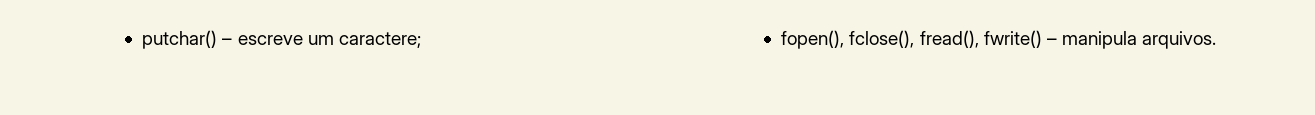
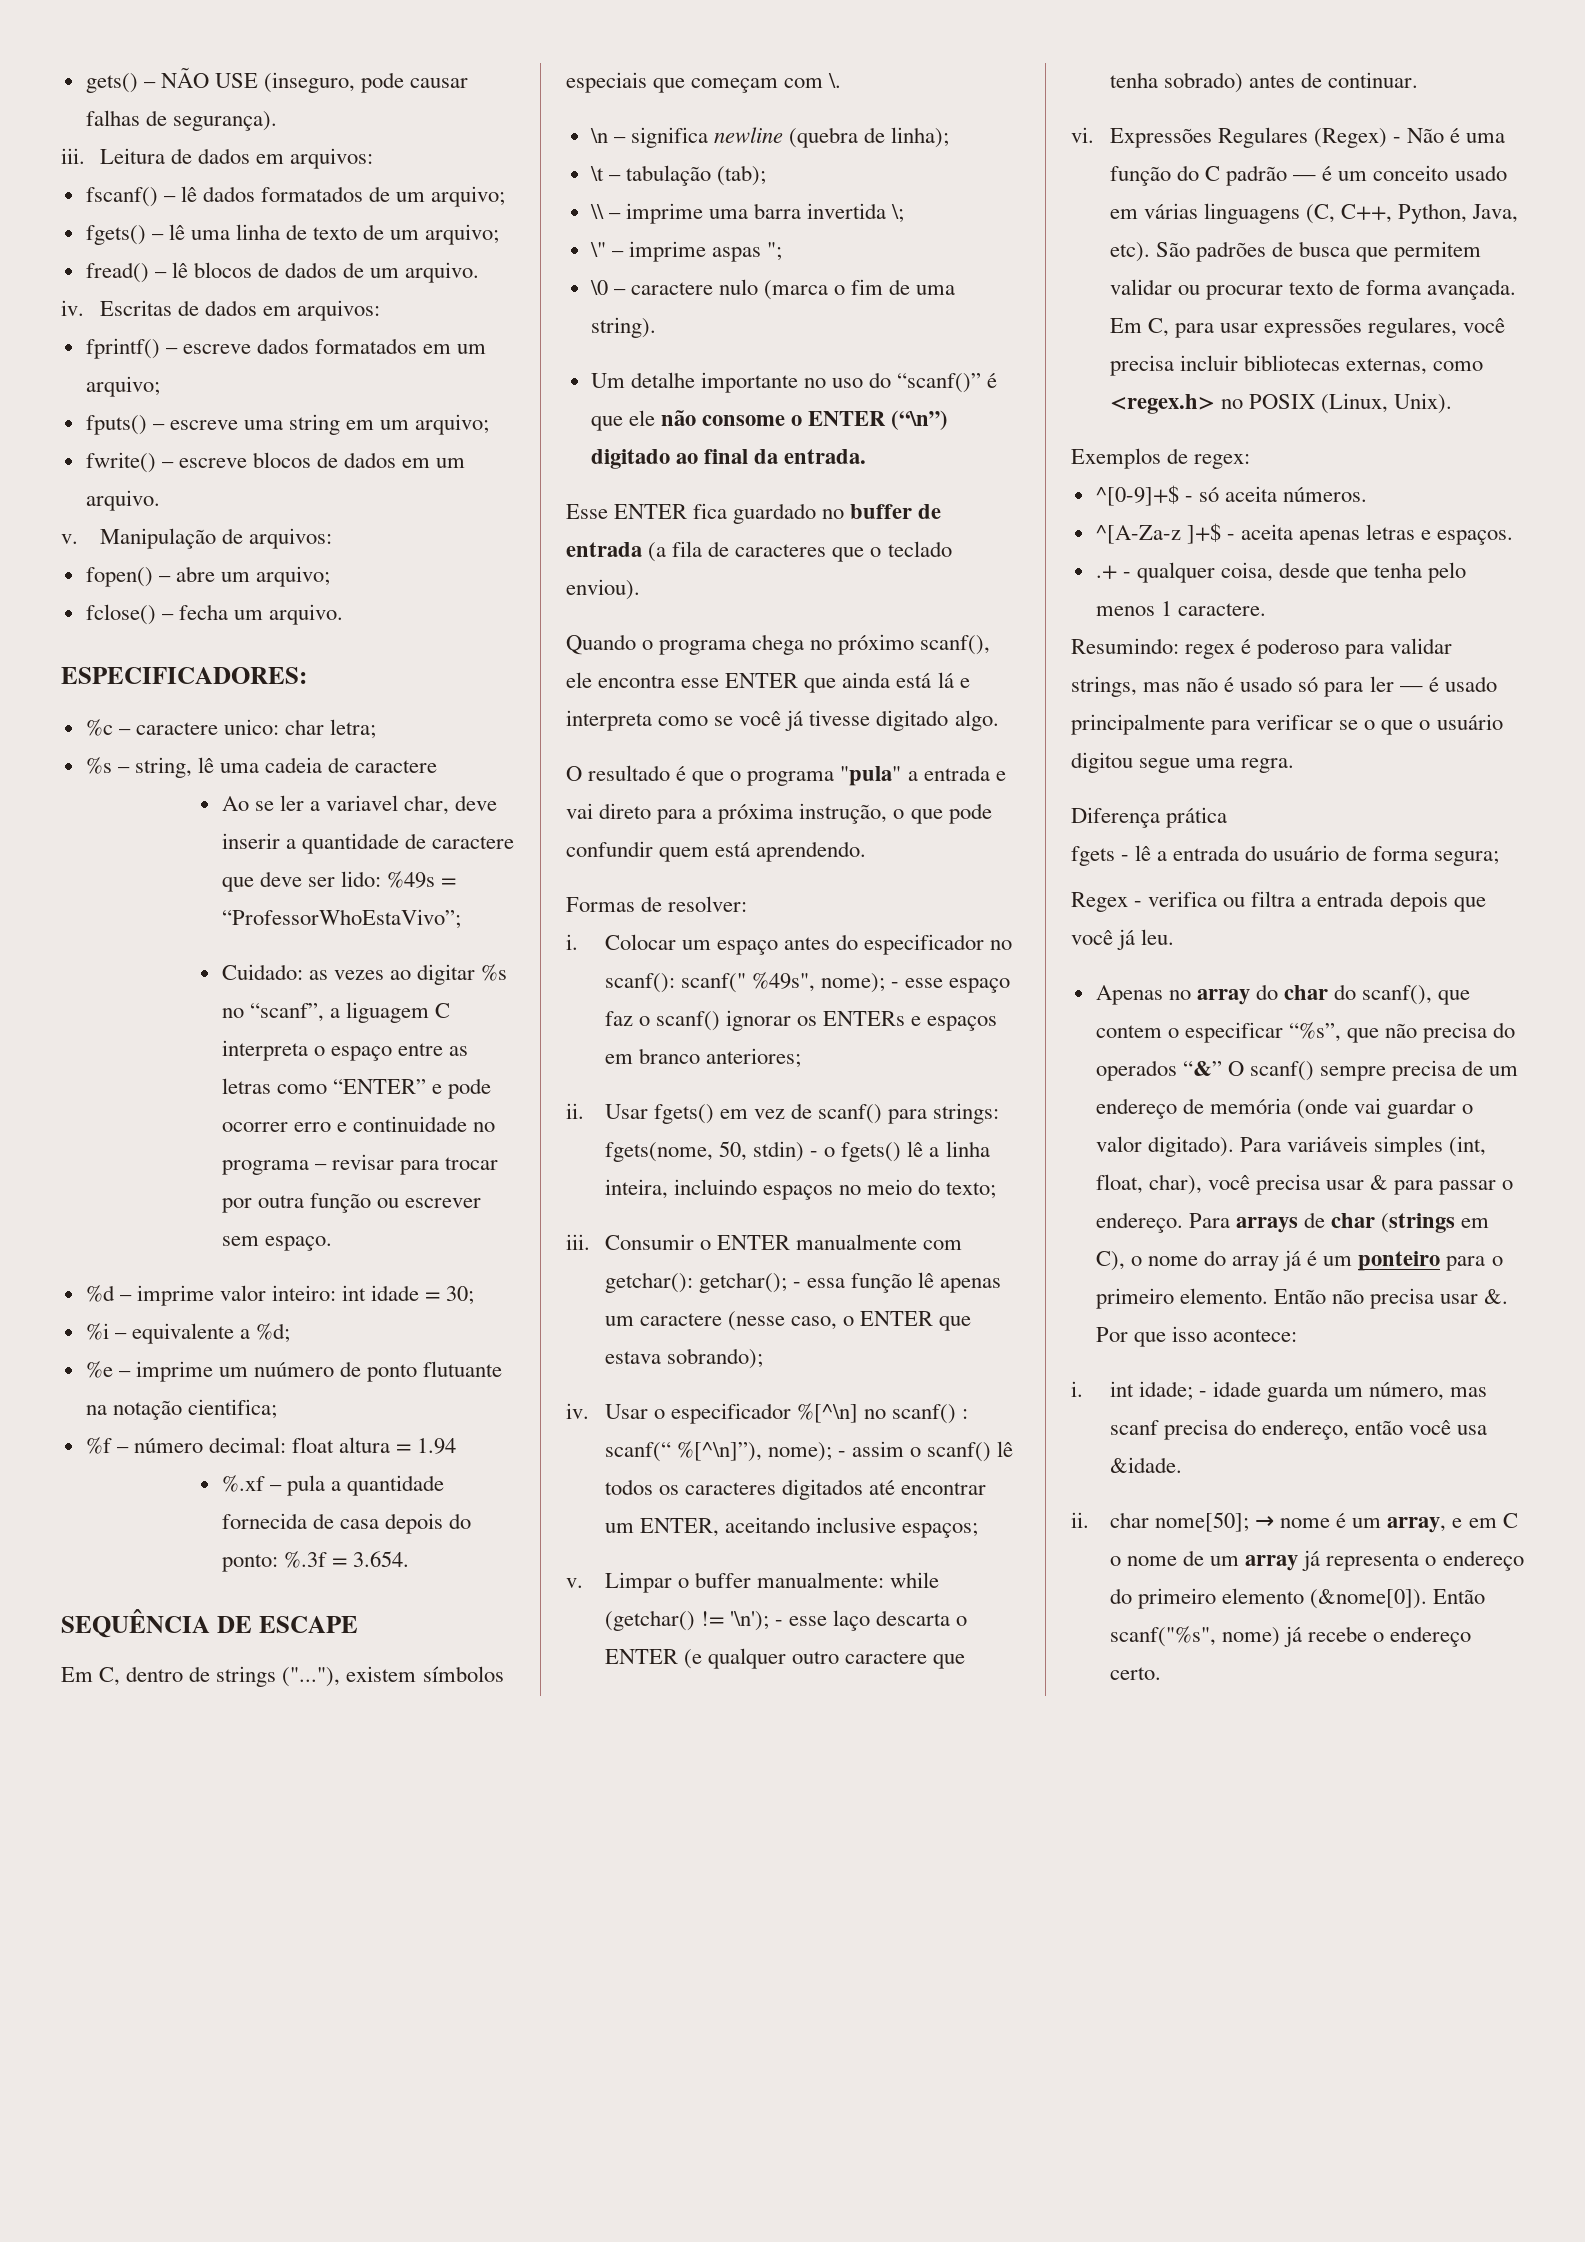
[142,30,421,49] [781,30,1217,49] putchar() – escreve um caractere; // fopen(), fclose(), fread(), fwrite() – manipula arquivos. -> [85,67,469,93] [85,110,277,131] [61,148,374,169] [85,186,506,207] [85,224,500,245] [85,262,480,283] [61,300,381,321] [85,338,487,359] [85,376,160,397] [85,414,490,435] [85,452,466,473] [85,490,160,511] [61,528,333,549] [85,566,331,587] [85,604,344,625] [61,667,307,684] [85,719,377,739] [85,757,438,778] [221,795,498,815] [221,833,514,854] [221,871,457,892] [221,909,461,929] [221,964,508,985] [221,1002,450,1023] [221,1040,468,1061] [221,1078,491,1099] [221,1116,495,1132] [221,1154,498,1175] [221,1193,481,1213] [221,1236,332,1251] [85,1285,475,1306] [85,1323,291,1344] [85,1361,503,1382] [85,1399,277,1420] [85,1437,457,1454] [221,1475,444,1496] [221,1513,471,1534] [221,1551,409,1572] [61,1609,358,1638] [61,1666,504,1687] [566,72,842,93] [589,127,950,148] [589,165,766,186] [589,203,905,224] [589,241,783,262] [589,279,956,300] [590,317,656,338] [590,372,998,393] [590,410,949,431] [590,449,867,469] [566,503,942,524] [566,541,952,562] [566,579,640,600] [566,634,991,655] [566,672,970,693] [566,710,999,731] [566,765,1006,786] [566,803,992,824] [566,841,867,862] [566,896,748,912] [566,934,1013,955] [604,972,1011,993] [604,1010,998,1031] [604,1048,802,1068] [566,1103,1000,1124] [604,1141,990,1162] [604,1179,997,1200] [566,1234,963,1250] [604,1272,1002,1293] [604,1311,972,1331] [604,1348,764,1369] [566,1403,969,1424] [604,1441,1014,1462] [604,1479,987,1500] [604,1517,979,1538] [566,1572,940,1593] [604,1610,968,1631] [604,1648,966,1669] [1109,72,1419,93] [1071,127,1506,148] [1109,165,1507,186] [1109,203,1519,224] [1109,241,1482,262] [1109,279,1517,300] [1109,317,1506,338] [1109,355,1484,376] [1109,393,1453,414] [1071,448,1251,469] [1095,485,1368,506] [1095,523,1514,545] [1095,562,1467,583] [1095,601,1266,616] [1071,638,1453,659] [1071,676,1497,697] [1071,714,1503,735] [1071,752,1295,773] [1071,807,1228,828] [1071,845,1499,866] [1071,891,1486,912] [1071,929,1175,950] [1095,984,1471,1005] [1095,1022,1516,1043] [1095,1060,1519,1081] [1095,1098,1474,1119] [1095,1136,1487,1157] [1095,1174,1514,1195] [1095,1212,1490,1233] [1095,1250,1503,1271] [1095,1288,1509,1309] [1095,1326,1297,1347] [1071,1381,1488,1402] [1109,1419,1488,1440] [1109,1457,1182,1473] [1071,1512,1518,1533] [1109,1550,1524,1571] [1109,1588,1486,1609] [1109,1626,1472,1647] [1109,1667,1161,1680] gets() – NÃO USE (inseguro, pode causar falhas de segurança). // iii. Leitura de dados em arquivos: // fscanf() – lê dados formatados de um arquivo; // fgets() – lê uma linha de texto de um arquivo; // fread() – lê blocos de dados de um arquivo. // iv. Escritas de dados em arquivos: // fprintf() – escreve dados formatados em um arquivo; // fputs() – escreve uma string em um arquivo; // fwrite() – escreve blocos de dados em um arquivo. // v. Manipulação de arquivos: // fopen() – abre um arquivo; // fclose() – fecha um arquivo. // ESPECIFICADORES: // %c – caractere unico: char letra; // %s – string, lê uma cadeia de caractere // Ao se ler a variavel char, deve inserir a quantidade de caractere que deve ser lido: %49s = “ProfessorWhoEstaVivo”; // Cuidado: as vezes ao digitar %s no “scanf”, a liguagem C interpreta o espaço entre as letras como “ENTER” e pode ocorrer erro e continuidade no programa – revisar para trocar por outra função ou escrever sem espaço. // %d – imprime valor inteiro: int idade = 30; // %i – equivalente a %d; // %e – imprime um nuúmero de ponto flutuante na notação cientifica; // %f – número decimal: float altura = 1.94 // %.xf – pula a quantidade fornecida de casa depois do ponto: %.3f = 3.654. // SEQUÊNCIA DE ESCAPE // Em C, dentro de strings ("..."), existem símbolos especiais que começam com \. // \n – significa newline (quebra de linha); // \t – tabulação (tab); // \\ – imprime uma barra invertida \; // \" – imprime aspas "; // \0 – caractere nulo (marca o fim de uma string). // Um detalhe importante no uso do “scanf()” é que ele não consome o ENTER (“\n”) digitado ao final da entrada. // Esse ENTER fica guardado no buffer de entrada (a fila de caracteres que o teclado enviou). // Quando o programa chega no próximo scanf(), ele encontra esse ENTER que ainda está lá e interpreta como se você já tivesse digitado algo. // O resultado é que o programa "pula" a entrada e vai direto para a próxima instrução, o que pode confundir quem está aprendendo. // Formas de resolver: // i. Colocar um espaço antes do especificador no scanf(): scanf(" %49s", nome); - esse espaço faz o scanf() ignorar os ENTERs e espaços em branco anteriores; // ii. Usar fgets() em vez de scanf() para strings: fgets(nome, 50, stdin) - o fgets() lê a linha inteira, incluindo espaços no meio do texto; // iii. Consumir o ENTER manualmente com getchar(): getchar(); - essa função lê apenas um caractere (nesse caso, o ENTER que estava sobrando); // iv. Usar o especificador %[^\n] no scanf() : scanf(“ %[^\n]”), nome); - assim o scanf() lê todos os caracteres digitados até encontrar um ENTER, aceitando inclusive espaços; // v. Limpar o buffer manualmente: while (getchar() != '\n'); - esse laço descarta o ENTER (e qualquer outro caractere que tenha sobrado) antes de continuar. // vi. Expressões Regulares (Regex) - Não é uma função do C padrão — é um conceito usado em várias linguagens (C, C++, Python, Java, etc). São padrões de busca que permitem validar ou procurar texto de forma avançada. Em C, para usar expressões regulares, você precisa incluir bibliotecas externas, como <regex.h> no POSIX (Linux, Unix). // Exemplos de regex: // ^[0-9]+$ - só aceita números. // ^[A-Za-z ]+$ - aceita apenas letras e espaços. // .+ - qualquer coisa, desde que tenha pelo menos 1 caractere. // Resumindo: regex é poderoso para validar strings, mas não é usado só para ler — é usado principalmente para verificar se o que o usuário digitou segue uma regra. // Diferença prática // fgets - lê a entrada do usuário de forma segura; // Regex - verifica ou filtra a entrada depois que você já leu. // Apenas no array do char do scanf(), que contem o especificar “%s”, que não precisa do operados “&” O scanf() sempre precisa de um endereço de memória (onde vai guardar o valor digitado). Para variáveis simples (int, float, char), você precisa usar & para passar o endereço. Para arrays de char (strings em C), o nome do array já é um ponteiro para o primeiro elemento. Então não precisa usar &. Por que isso acontece: // i. int idade; - idade guarda um número, mas scanf precisa do endereço, então você usa &idade. // ii. char nome[50]; → nome é um array, e em C o nome de um array já representa o endereço do primeiro elemento (&nome[0]). Então scanf("%s", nome) já recebe o endereço certo.

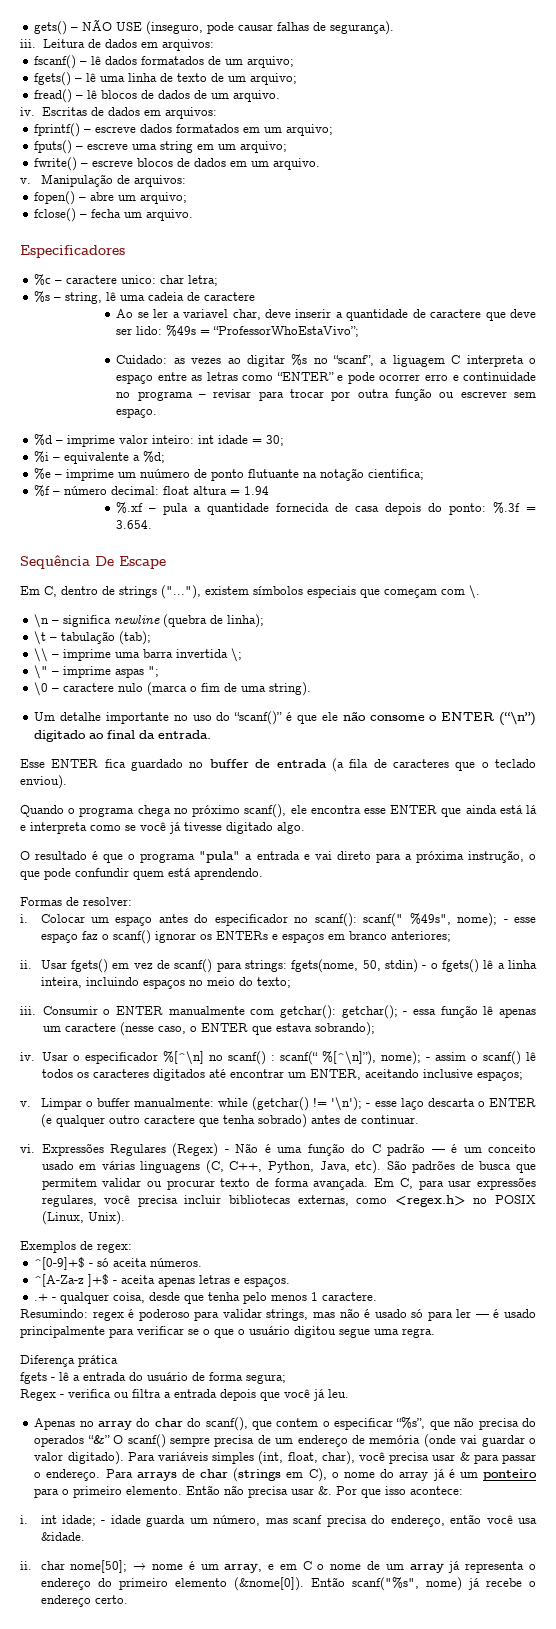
[61,667,307,684] ESPECIFICADORES: -> [20,245,125,258] Especificadores
[61,1609,358,1638] SEQUÊNCIA DE ESCAPE -> [20,555,166,569] Sequência De Escape

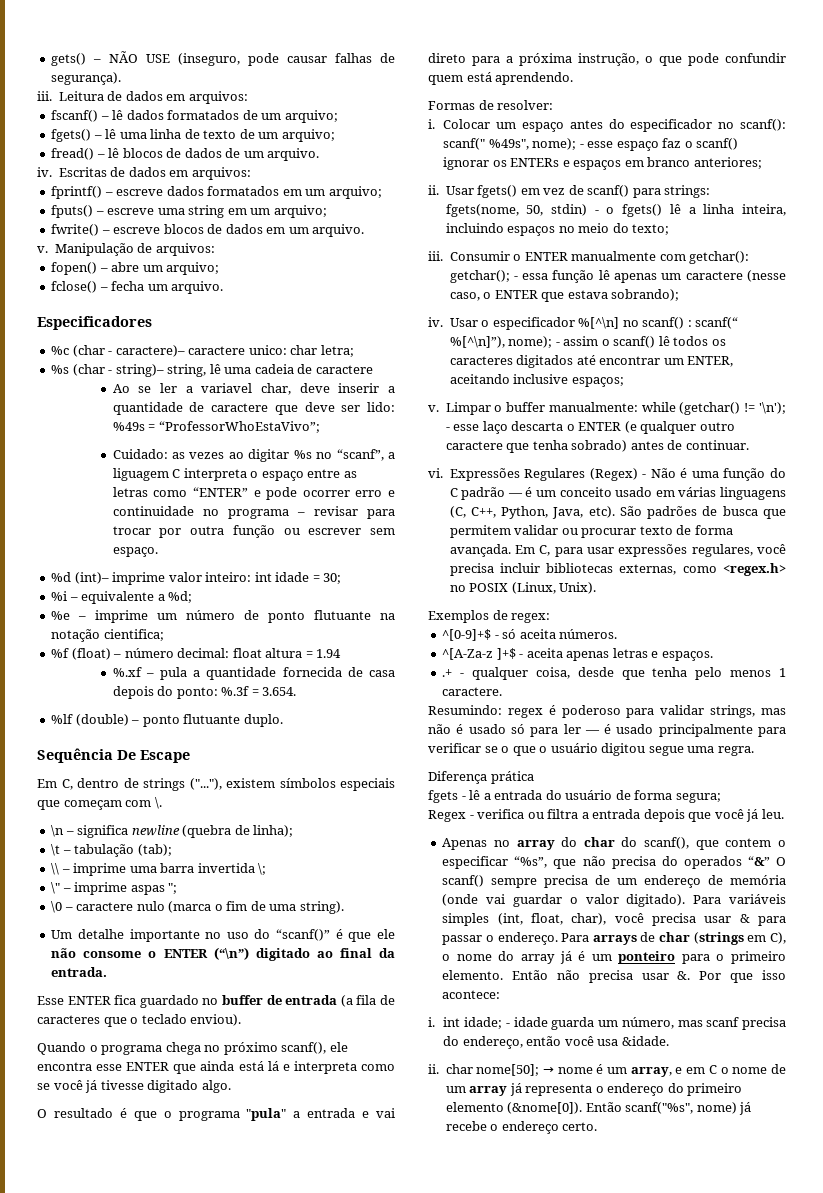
[55,280,63,284] – -> [72,345,185,357] (char - caractere)–
[54,297,62,301] – -> [72,364,164,377] (char - string)–
[56,440,64,444] – -> [74,572,109,584] (int)–
[140,469,191,478] nuúmero -> [186,610,236,620] número
(51, 491) none -> [71,648,111,660] (float)
(153, 524) none -> [51,714,283,727] // %lf (double) – ponto flutuante duplo.

